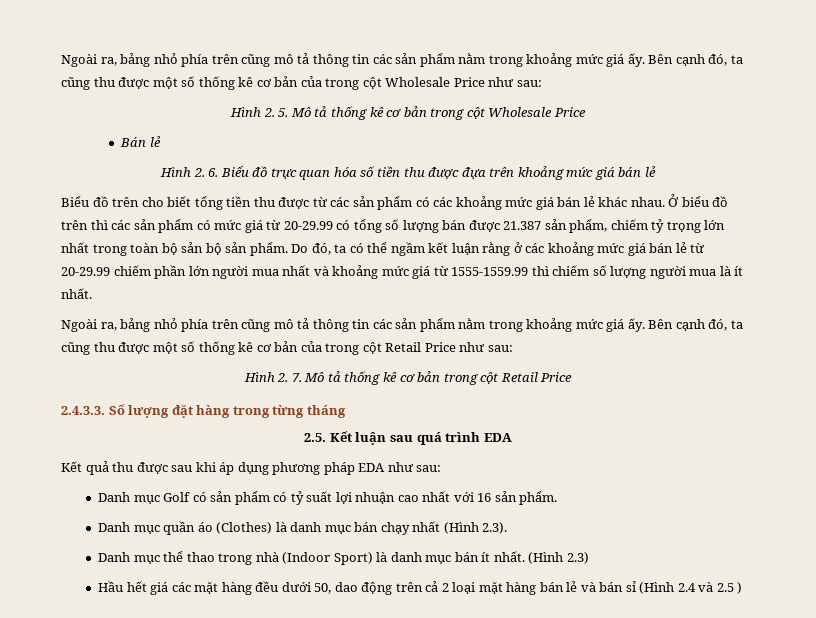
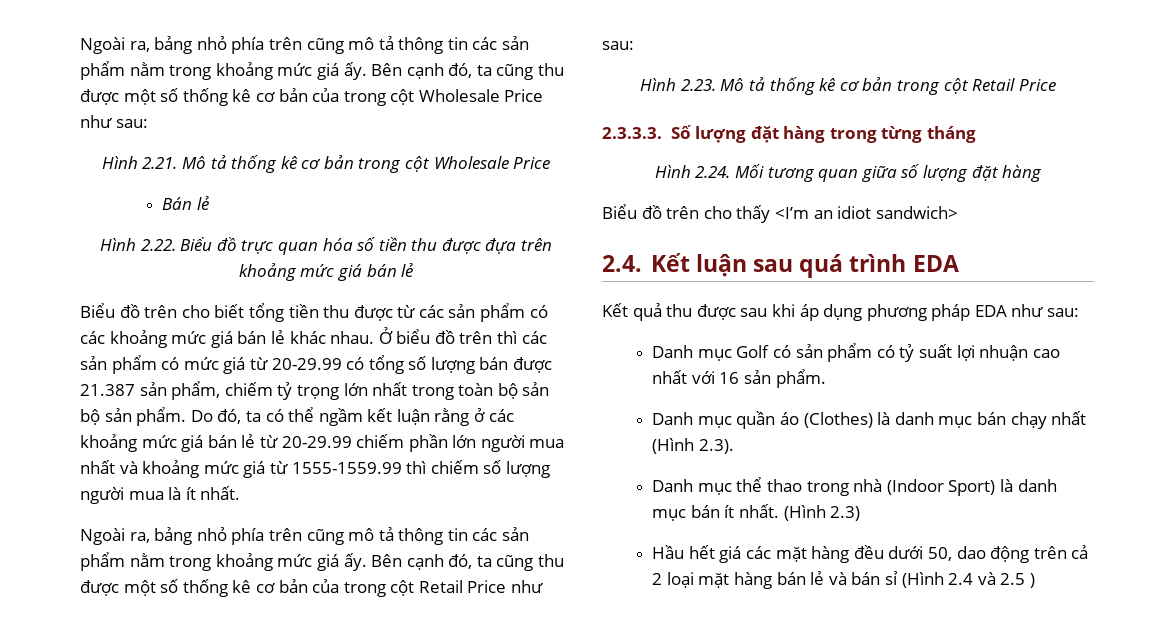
[263,108,289,117] 2. 5. -> [142,157,178,169] 2.21.
[193,168,219,177] 2. 6. -> [140,239,176,251] 2.22.
[277,373,302,382] 2. 7. -> [680,79,716,91] 2.23.
[61,406,105,415] 2.4.3.3. -> [602,127,662,139] 2.3.3.3.
[304,433,327,442] 2.5. -> [654,164,1043,182] [602,204,958,223] [602,255,642,272] Hình 2.24. Mối tương quan giữa số lượng đặt hàng // Biểu đồ trên cho thấy <I’m an idiot sandwich> // 2.4.

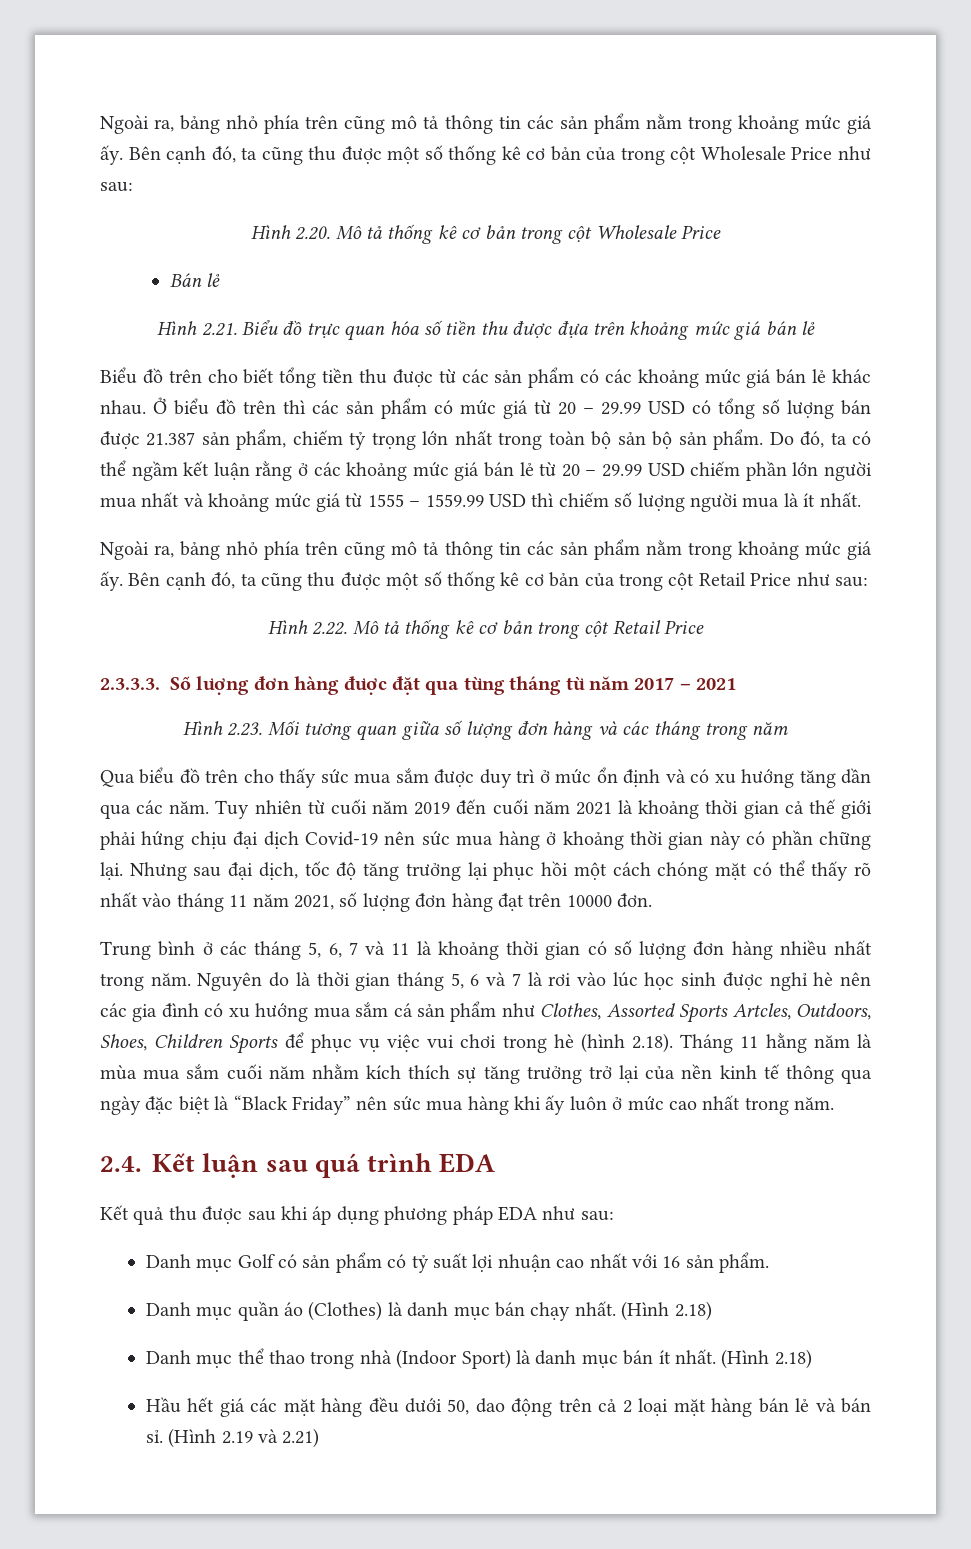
[142,157,178,169] 2.21. -> [295,226,331,240] 2.20.
[140,239,176,251] 2.22. -> [201,322,237,336] 2.21.
[271,358,342,370] 20-29.99 -> [558,401,685,415] 20 – 29.99 USD
[281,436,352,448] 20-29.99 -> [561,463,685,477] 20 – 29.99 USD
[291,462,402,474] 1555-1559.99 -> [367,494,526,507] 1555 – 1559.99 USD
[680,79,716,91] 2.23. -> [312,622,348,635] 2.22.
[750,126,977,143] [654,165,731,178] đặt hàng trong từng tháng // Hình 2.24. -> [253,676,737,695] [182,721,263,736] đơn hàng được đặt qua từng tháng từ năm 2017 – 2021 // Hình 2.23.
[971,165,1043,182] [602,204,958,223] đặt hàng // Biểu đồ trên cho thấy <I’m an idiot sandwich> -> [516,721,789,740] [100,767,872,788] [100,799,872,819] [100,830,871,850] [100,860,871,881] [100,892,653,912] [100,940,872,960] [100,972,871,991] [100,1001,871,1023] [100,1032,872,1054] [100,1064,872,1084] [100,1095,835,1115] đơn hàng và các tháng trong năm // Qua biểu đồ trên cho thấy sức mua sắm được duy trì ở mức ổn định và có xu hướng tăng dần qua các năm. Tuy nhiên từ cuối năm 2019 đến cuối năm 2021 là khoảng thời gian cả thế giới phải hứng chịu đại dịch Covid-19 nên sức mua hàng ở khoảng thời gian này có phần chững lại. Nhưng sau đại dịch, tốc độ tăng trưởng lại phục hồi một cách chóng mặt có thể thấy rõ nhất vào tháng 11 năm 2021, số lượng đơn hàng đạt trên 10000 đơn. // Trung bình ở các tháng 5, 6, 7 và 11 là khoảng thời gian có số lượng đơn hàng nhiều nhất trong năm. Nguyên do là thời gian tháng 5, 6 và 7 là rơi vào lúc học sinh được nghỉ hè nên các gia đình có xu hướng mua sắm cá sản phẩm như Clothes, Assorted Sports Artcles, Outdoors, Shoes, Children Sports để phục vụ việc vui chơi trong hè (hình 2.18). Tháng 11 hằng năm là mùa mua sắm cuối năm nhằm kích thích sự tăng trưởng trở lại của nền kinh tế thông qua ngày đặc biệt là “Black Friday” nên sức mua hàng khi ấy luôn ở mức cao nhất trong năm.
[1051,411,1087,425] [652,438,734,454] nhất (Hình 2.3). -> [574,1301,712,1321] nhất. (Hình 2.18)
[830,506,861,521] 2.3) -> [774,1349,812,1369] 2.18)
[885,571,1035,588] sỉ (Hình 2.4 và 2.5 ) -> [145,1428,320,1448] sỉ. (Hình 2.19 và 2.21)

